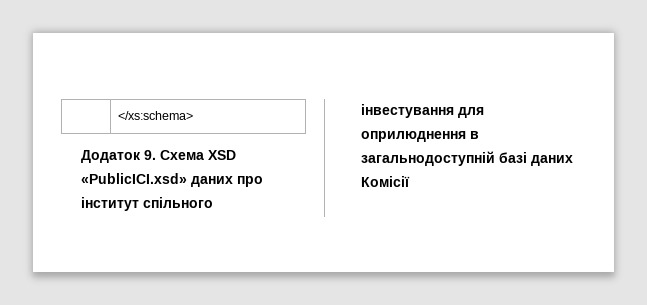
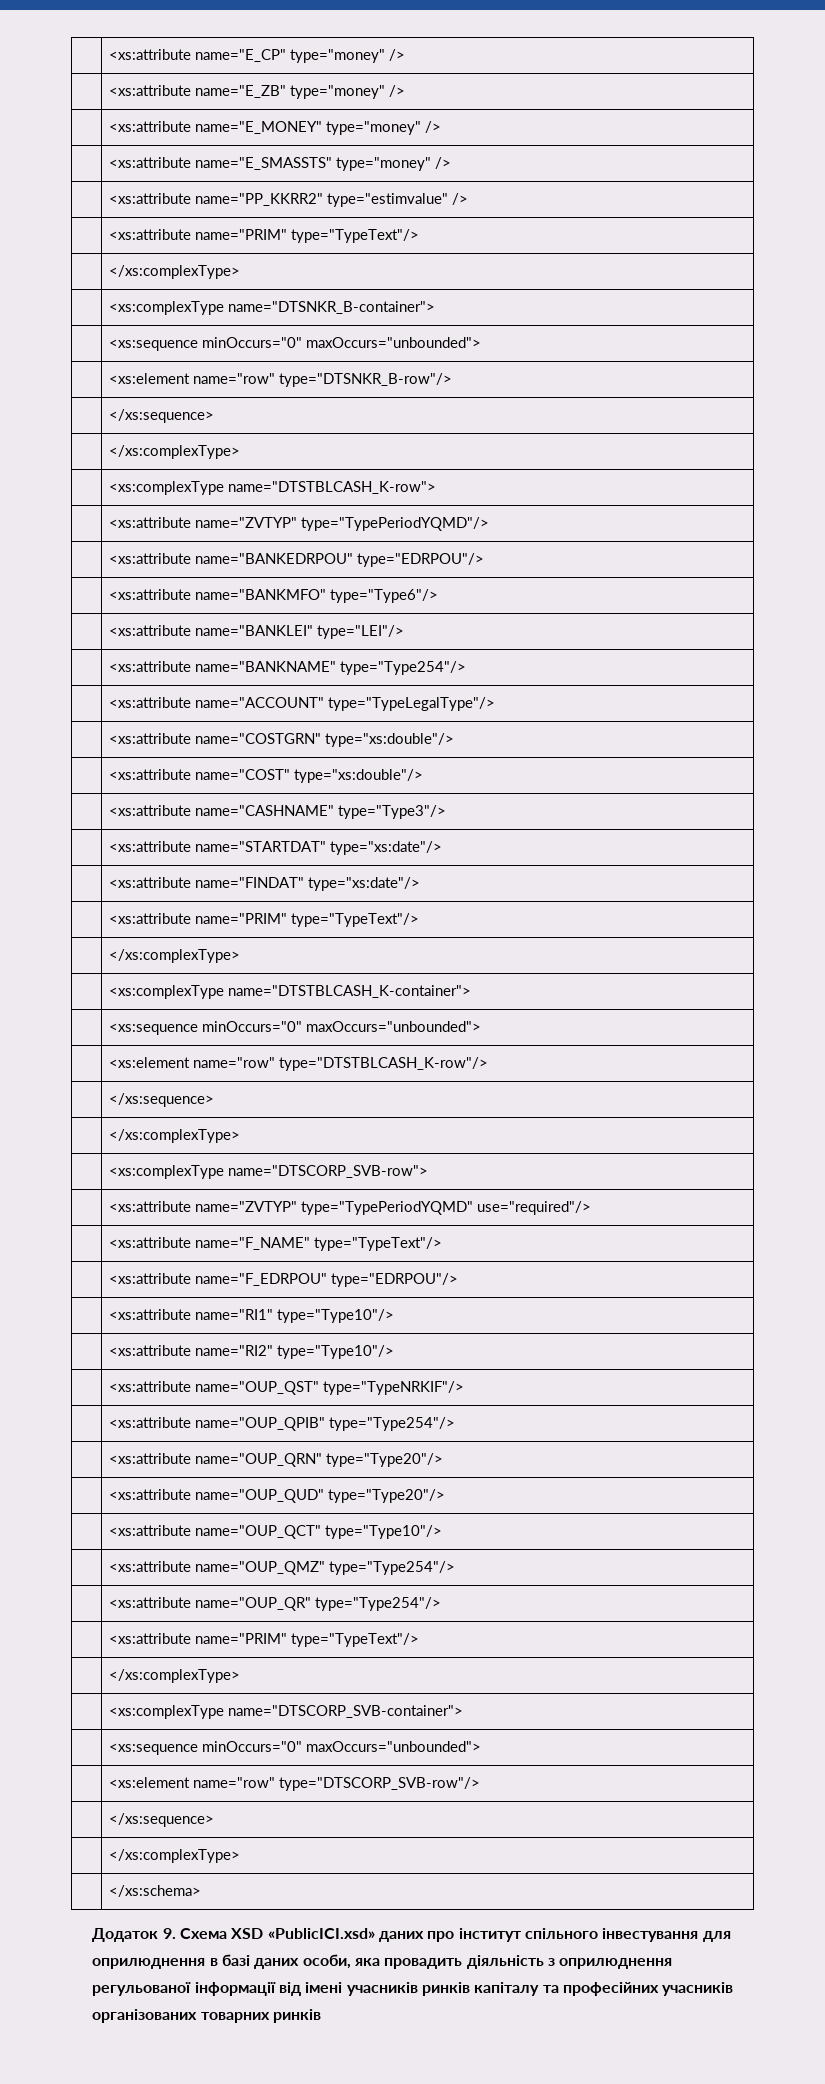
(118, 115) none -> [108,49,405,63] [108,85,405,99] [108,121,441,135] [108,157,451,171] [108,193,468,207] [108,229,419,243] [108,265,240,279] [108,301,435,315] [108,337,481,351] [108,373,452,387] [108,409,214,423] [108,445,240,459] [108,481,436,495] [108,517,489,531] [108,553,484,567] [108,589,438,603] [108,625,404,639] [108,661,466,675] [108,697,495,711] [108,733,454,747] [108,769,423,783] [108,805,446,819] [108,841,442,855] [108,877,420,891] [108,913,419,927] [108,949,240,963] [108,985,471,999] [108,1021,481,1035] [108,1057,488,1071] [108,1093,214,1107] [108,1129,240,1143] [108,1165,428,1179] [108,1201,591,1215] [108,1237,442,1251] [108,1273,458,1287] [108,1309,394,1323] [108,1345,394,1359] [108,1381,464,1395] [108,1417,455,1431] [108,1453,443,1467] [108,1489,445,1503] [108,1525,442,1539] [108,1561,455,1575] [108,1597,441,1611] [108,1633,419,1647] [108,1669,240,1683] [108,1705,463,1719] [108,1741,481,1755] [108,1777,480,1791] [108,1813,214,1827] [108,1849,240,1863] | <xs:attribute name="E_CP" type="money" /> // | <xs:attribute name="E_ZB" type="money" /> // | <xs:attribute name="E_MONEY" type="money" /> // | <xs:attribute name="E_SMASSTS" type="money" /> // | <xs:attribute name="PP_KKRR2" type="estimvalue" /> // | <xs:attribute name="PRIM" type="TypeText"/> // | </xs:complexType> // | <xs:complexType name="DTSNKR_B-container"> // | <xs:sequence minOccurs="0" maxOccurs="unbounded"> // | <xs:element name="row" type="DTSNKR_B-row"/> // | </xs:sequence> // | </xs:complexType> // | <xs:complexType name="DTSTBLCASH_K-row"> // | <xs:attribute name="ZVTYP" type="TypePeriodYQMD"/> // | <xs:attribute name="BANKEDRPOU" type="EDRPOU"/> // | <xs:attribute name="BANKMFO" type="Type6"/> // | <xs:attribute name="BANKLEI" type="LEI"/> // | <xs:attribute name="BANKNAME" type="Type254"/> // | <xs:attribute name="ACCOUNT" type="TypeLegalType"/> // | <xs:attribute name="COSTGRN" type="xs:double"/> // | <xs:attribute name="COST" type="xs:double"/> // | <xs:attribute name="CASHNAME" type="Type3"/> // | <xs:attribute name="STARTDAT" type="xs:date"/> // | <xs:attribute name="FINDAT" type="xs:date"/> // | <xs:attribute name="PRIM" type="TypeText"/> // | </xs:complexType> // | <xs:complexType name="DTSTBLCASH_K-container"> // | <xs:sequence minOccurs="0" maxOccurs="unbounded"> // | <xs:element name="row" type="DTSTBLCASH_K-row"/> // | </xs:sequence> // | </xs:complexType> // | <xs:complexType name="DTSCORP_SVB-row"> // | <xs:attribute name="ZVTYP" type="TypePeriodYQMD" use="required"/> // | <xs:attribute name="F_NAME" type="TypeText"/> // | <xs:attribute name="F_EDRPOU" type="EDRPOU"/> // | <xs:attribute name="RI1" type="Type10"/> // | <xs:attribute name="RI2" type="Type10"/> // | <xs:attribute name="OUP_QST" type="TypeNRKIF"/> // | <xs:attribute name="OUP_QPIB" type="Type254"/> // | <xs:attribute name="OUP_QRN" type="Type20"/> // | <xs:attribute name="OUP_QUD" type="Type20"/> // | <xs:attribute name="OUP_QCT" type="Type10"/> // | <xs:attribute name="OUP_QMZ" type="Type254"/> // | <xs:attribute name="OUP_QR" type="Type254"/> // | <xs:attribute name="PRIM" type="TypeText"/> // | </xs:complexType> // | <xs:complexType name="DTSCORP_SVB-container"> // | <xs:sequence minOccurs="0" maxOccurs="unbounded"> // | <xs:element name="row" type="DTSCORP_SVB-row"/> // | </xs:sequence> // | </xs:complexType> //
[361,151,496,166] загальнодоступній -> (218, 1962) none
[361,176,411,187] Комісії -> [302,1954,673,1969] [92,1982,734,1996] [92,2009,322,2023] особи, яка провадить діяльність з оприлюднення регульованої інформації від імені учасників ринків капіталу та професійних учасників організованих товарних ринків

